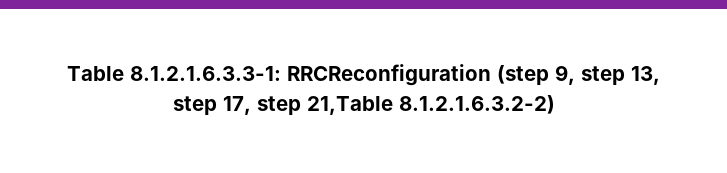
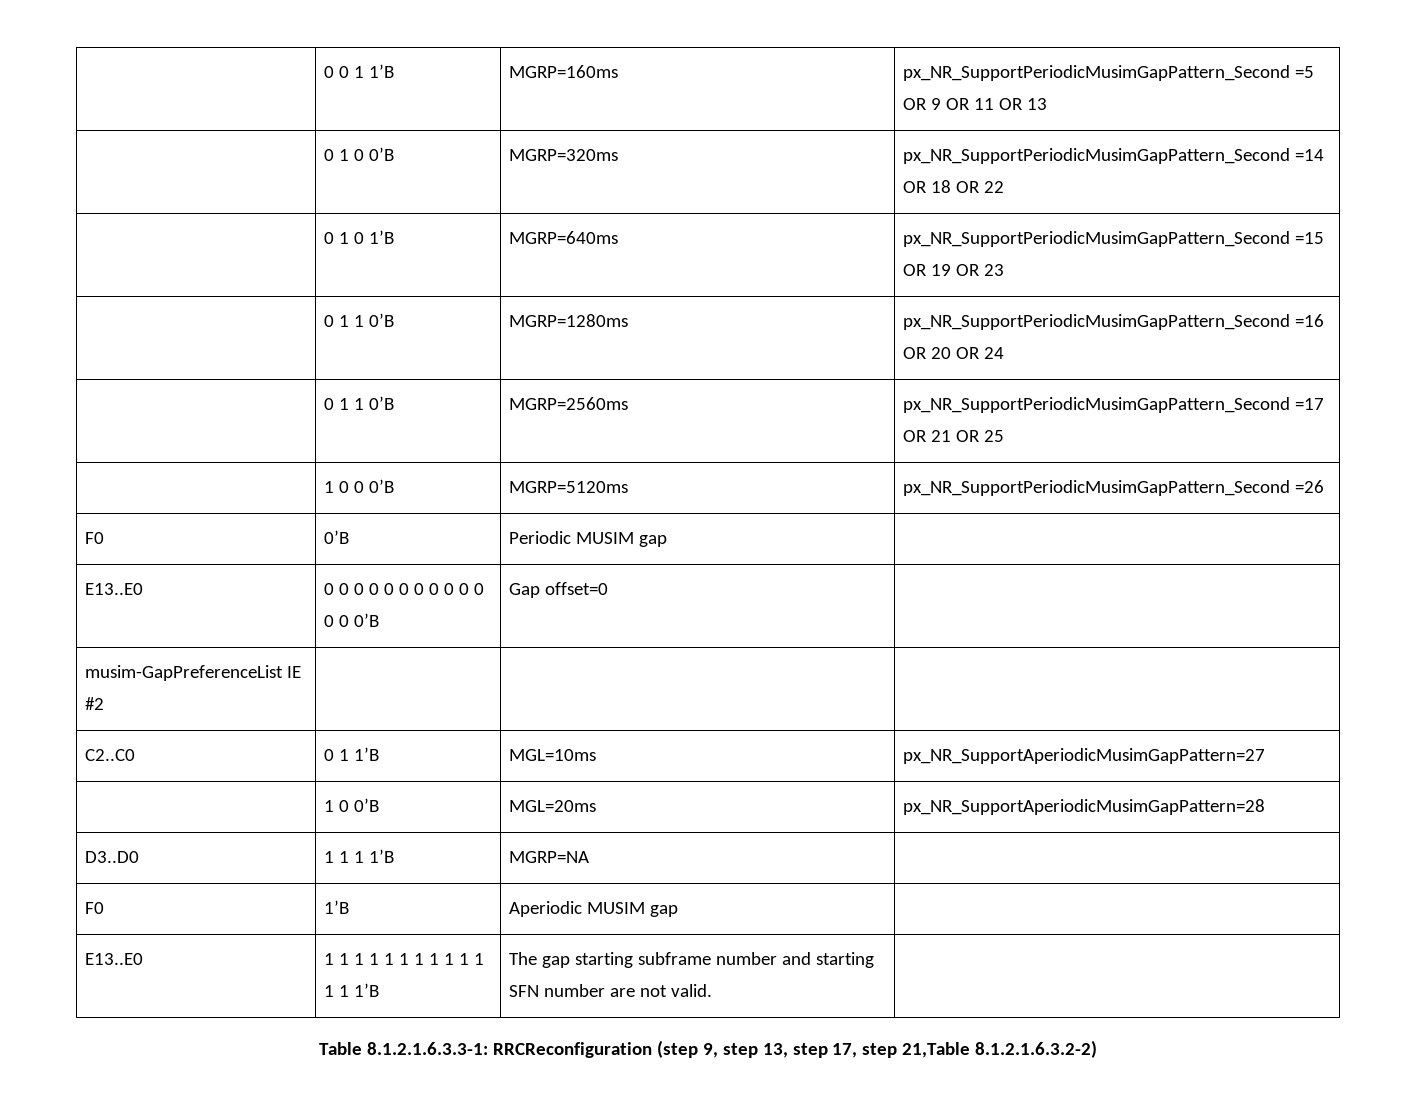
(67, 73) none -> [323,64,394,78] [508,65,618,78] [902,65,1314,81] [902,98,1047,110] [323,147,394,161] [508,149,618,161] [902,148,1324,164] [902,180,1004,193] [323,230,394,244] [508,231,618,244] [902,231,1324,247] [902,264,1004,276] [323,313,394,327] [508,314,628,327] [902,314,1324,330] [902,347,1004,359] [323,396,394,410] [508,397,628,410] [902,397,1324,413] [902,430,1004,442] [323,479,394,493] [508,481,628,493] [902,480,1324,496] [84,532,104,544] [323,530,349,544] [508,531,667,547] [84,583,143,595] [323,583,484,595] [323,613,379,627] [508,582,608,598] [84,665,301,681] [84,697,104,710] [84,749,135,761] [323,747,379,761] [508,749,596,761] [902,748,1265,764] [323,798,379,812] [508,800,596,812] [902,799,1265,815] [84,851,139,863] [323,849,394,863] [508,851,589,863] [84,902,104,914] [323,900,349,914] [508,901,678,917] [84,953,143,965] [323,953,484,965] [323,983,379,997] [508,952,874,968] [508,984,712,997] | 0 0 1 1’B | MGRP=160ms | px_NR_SupportPeriodicMusimGapPattern_Second =5 OR 9 OR 11 OR 13 // | 0 1 0 0’B | MGRP=320ms | px_NR_SupportPeriodicMusimGapPattern_Second =14 OR 18 OR 22 // | 0 1 0 1’B | MGRP=640ms | px_NR_SupportPeriodicMusimGapPattern_Second =15 OR 19 OR 23 // | 0 1 1 0’B | MGRP=1280ms | px_NR_SupportPeriodicMusimGapPattern_Second =16 OR 20 OR 24 // | 0 1 1 0’B | MGRP=2560ms | px_NR_SupportPeriodicMusimGapPattern_Second =17 OR 21 OR 25 // | 1 0 0 0’B | MGRP=5120ms | px_NR_SupportPeriodicMusimGapPattern_Second =26 // F0 | 0’B | Periodic MUSIM gap | // E13..E0 | 0 0 0 0 0 0 0 0 0 0 0 0 0 0’B | Gap offset=0 | // musim-GapPreferenceList IE #2 | | | // C2..C0 | 0 1 1’B | MGL=10ms | px_NR_SupportAperiodicMusimGapPattern=27 // | 1 0 0’B | MGL=20ms | px_NR_SupportAperiodicMusimGapPattern=28 // D3..D0 | 1 1 1 1’B | MGRP=NA | // F0 | 1’B | Aperiodic MUSIM gap | // E13..E0 | 1 1 1 1 1 1 1 1 1 1 1 1 1 1’B | The gap starting subframe number and starting SFN number are not valid. | //

